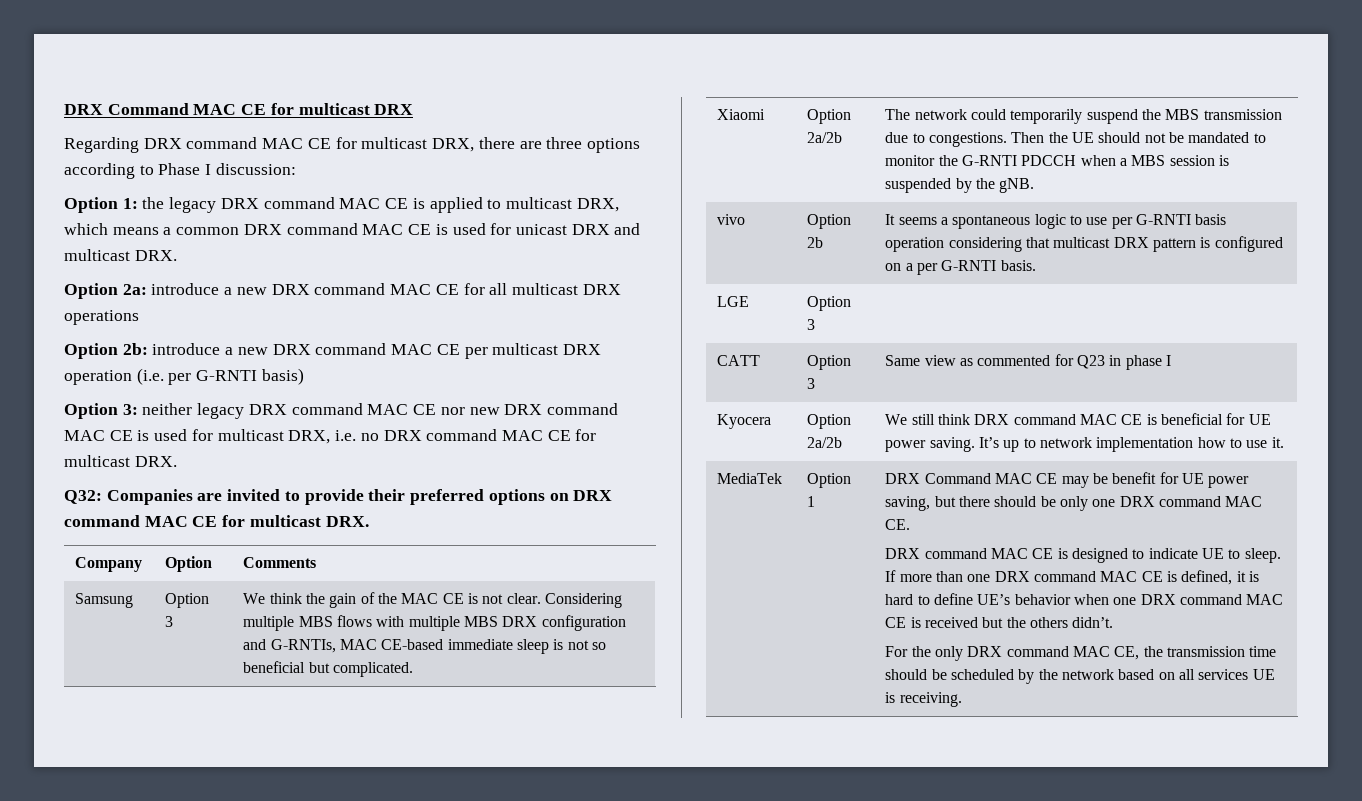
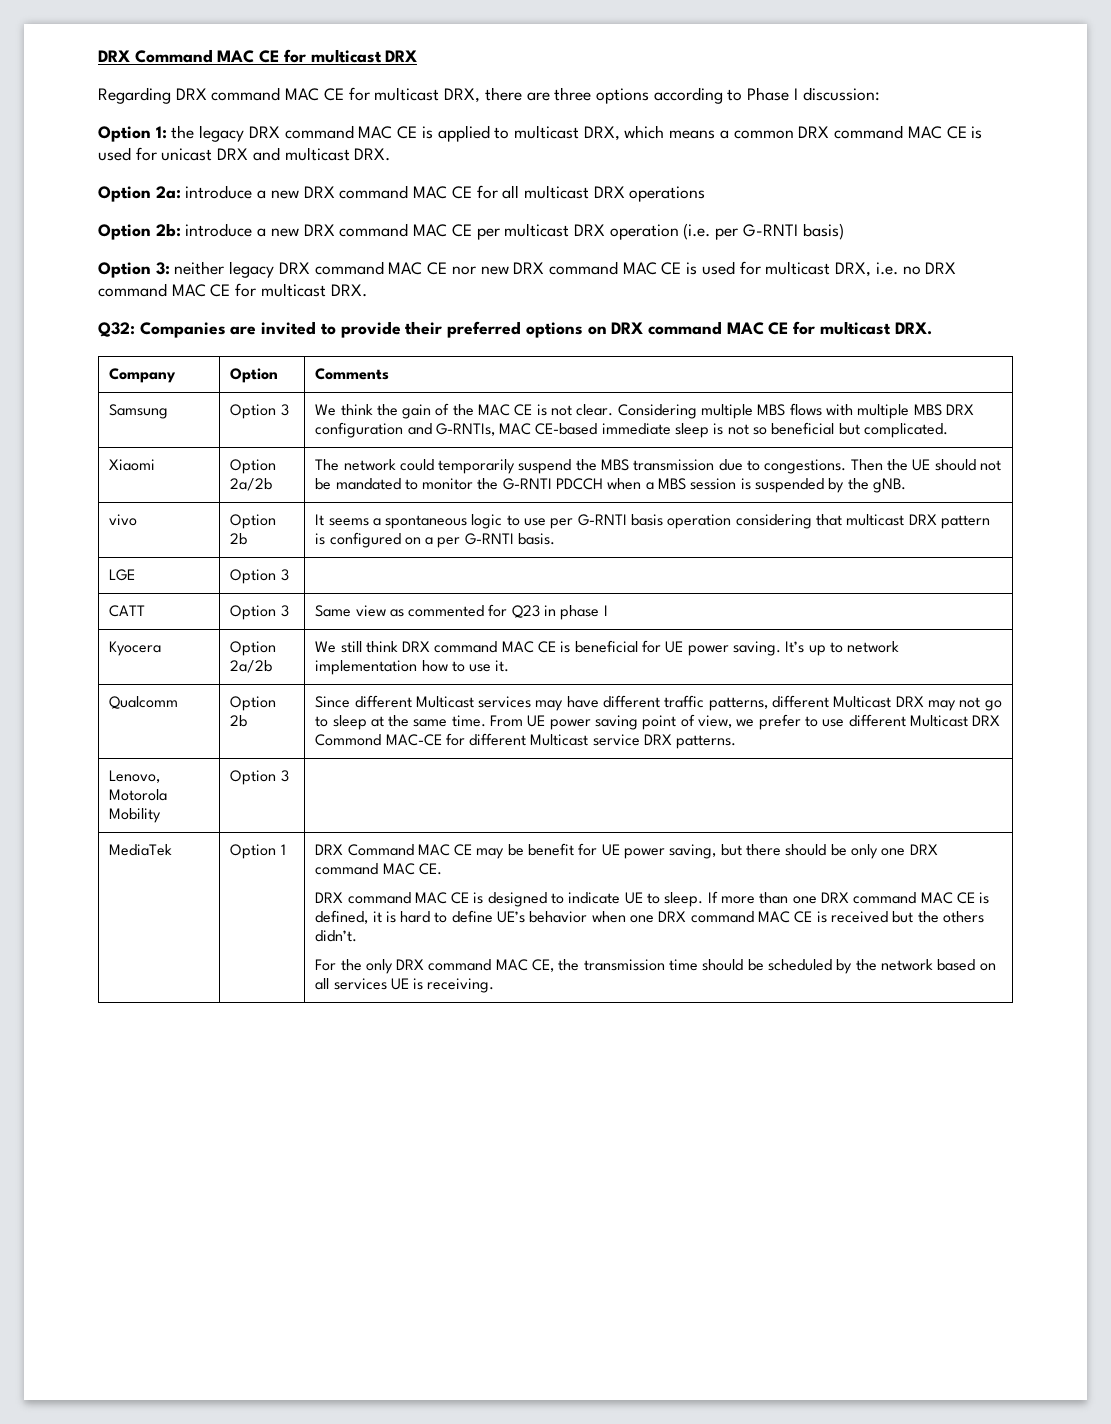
(1284, 442) none -> [109,696,179,709] [230,696,277,711] [230,715,248,727] [315,695,1002,711] [315,714,1001,730] [315,733,737,749] [109,770,161,783] [109,789,168,801] [109,808,162,823] [230,770,289,785] // Qualcomm | Option 2b | Since different Multicast services may have different traffic patterns, different Multicast DRX may not go to sleep at the same time. From UE power saving point of view, we prefer to use different Multicast DRX Commond MAC-CE for different Multicast service DRX patterns. // Lenovo, Motorola Mobility | Option 3 |

